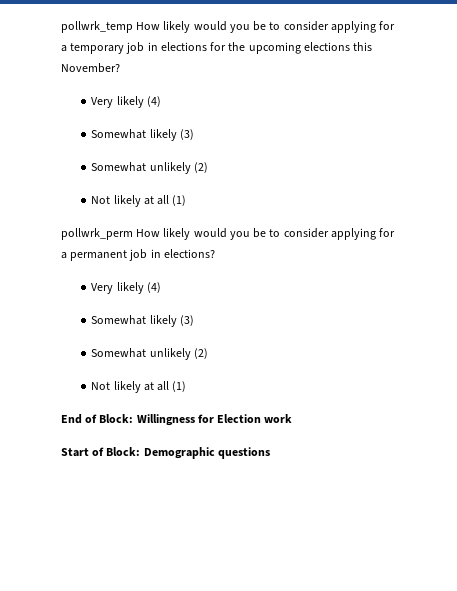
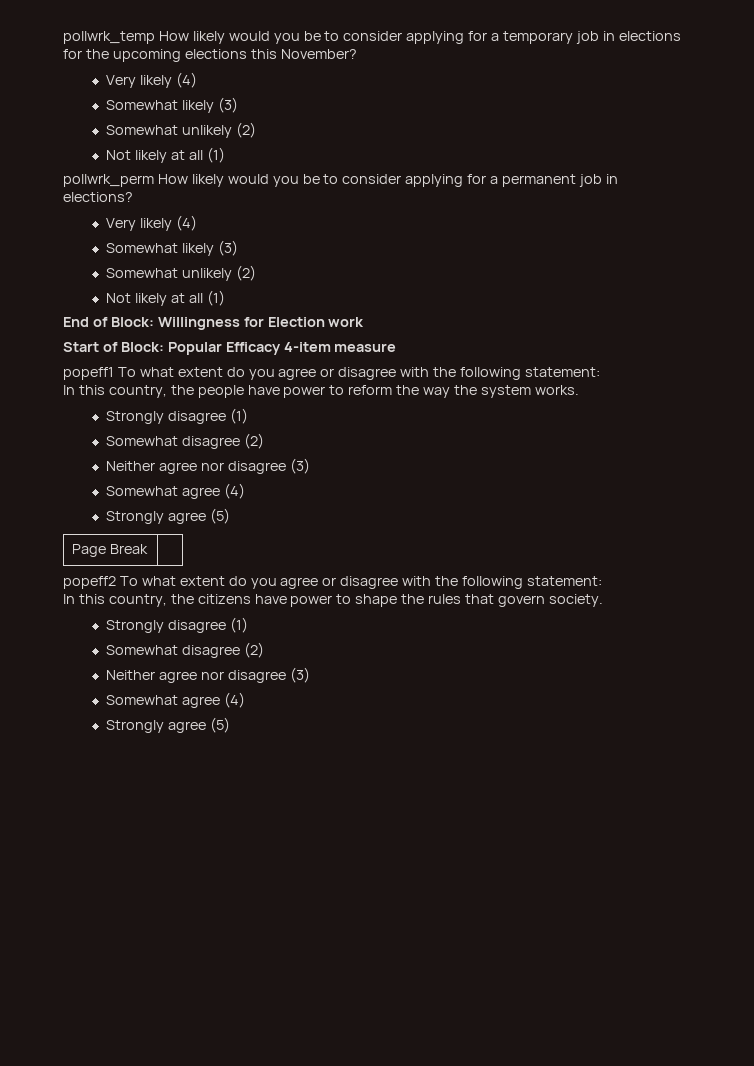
[143,447,270,459] Demographic questions -> [167,342,397,355] [63,367,600,380] [63,385,579,398] [106,408,249,424] [106,433,265,449] [106,458,311,474] [106,483,246,499] [106,508,231,524] [71,544,148,557] [63,576,602,589] [63,594,603,607] [106,617,249,633] [106,642,265,658] [106,667,311,683] [106,692,246,708] [106,717,231,733] Popular Efficacy 4-item measure // popeff1 To what extent do you agree or disagree with the following statement: // In this country, the people have power to reform the way the system works. // Strongly disagree (1) // Somewhat disagree (2) // Neither agree nor disagree (3) // Somewhat agree (4) // Strongly agree (5) // Page Break | // popeff2 To what extent do you agree or disagree with the following statement: // In this country, the citizens have power to shape the rules that govern society. // Strongly disagree (1) // Somewhat disagree (2) // Neither agree nor disagree (3) // Somewhat agree (4) // Strongly agree (5)

